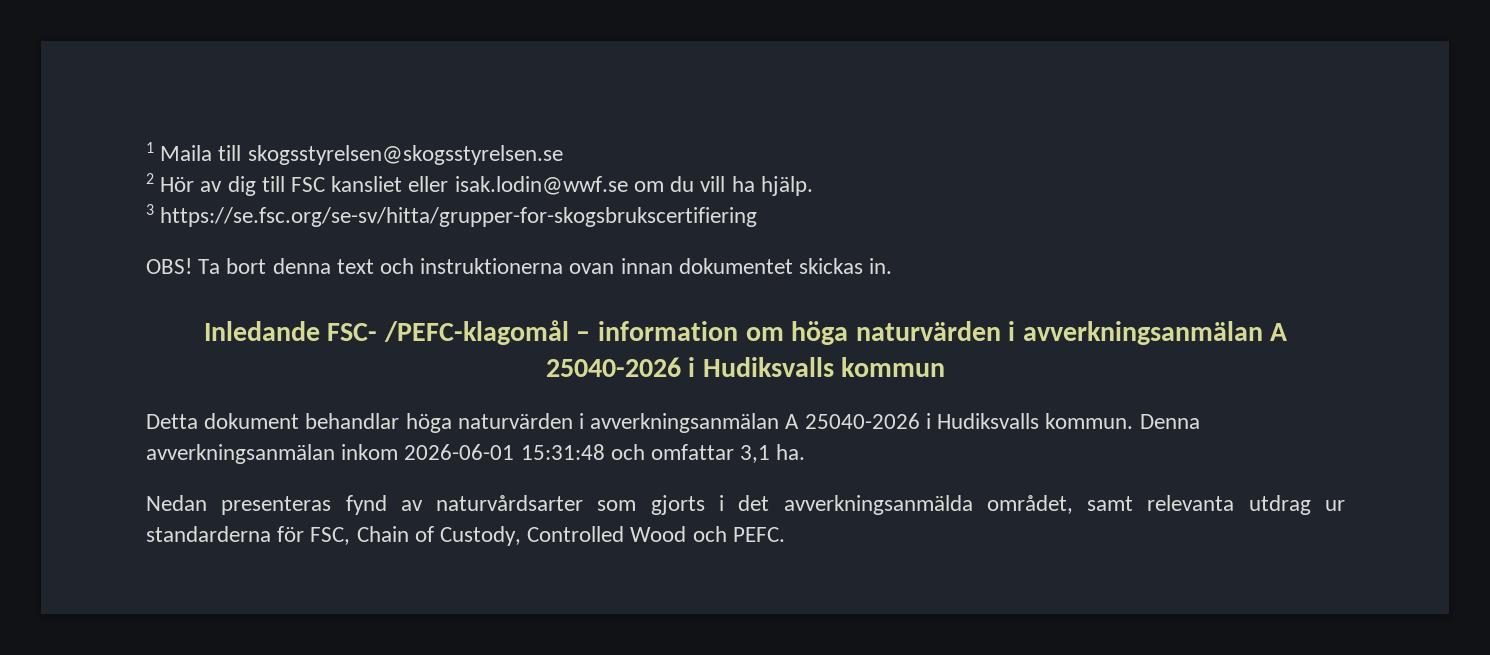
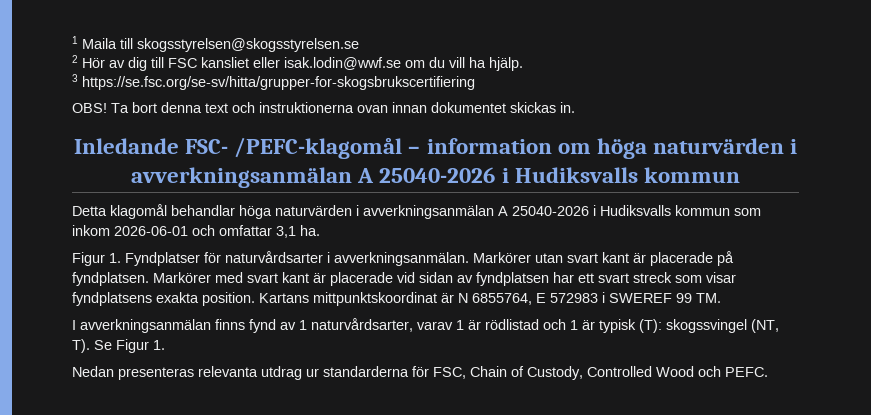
[204,413,300,429] dokument -> [110,204,167,219] klagomål
[1045,413,1200,429] [146,444,335,464] kommun. Denna avverkningsanmälan -> [675,205,761,216] kommun som
[520,444,605,460] 15:31:48 -> (188, 231) none
[146,495,1134,515] Nedan presenteras fynd av naturvårdsarter som gjorts i det avverkningsanmälda området, samt -> [72,251,734,266] [72,272,736,286] [72,292,721,306] [72,318,779,333] [72,339,165,353] [72,366,194,380] Figur 1. Fyndplatser för naturvårdsarter i avverkningsanmälan. Markörer utan svart kant är placerade på fyndplatsen. Markörer med svart kant är placerade vid sidan av fyndplatsen har ett svart streck som visar fyndplatsens exakta position. Kartans mittpunktskoordinat är N 6855764, E 572983 i SWEREF 99 TM. // I avverkningsanmälan finns fynd av 1 naturvårdsarter, varav 1 är rödlistad och 1 är typisk (T): skogssvingel (NT, T). Se Figur 1. // Nedan presenteras

